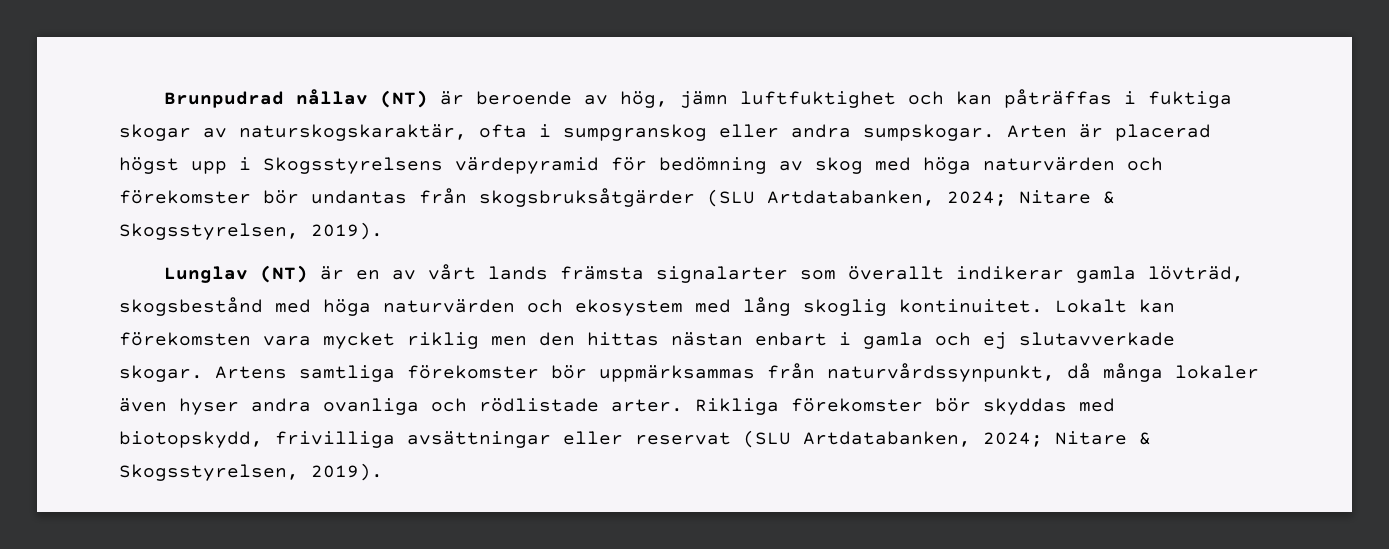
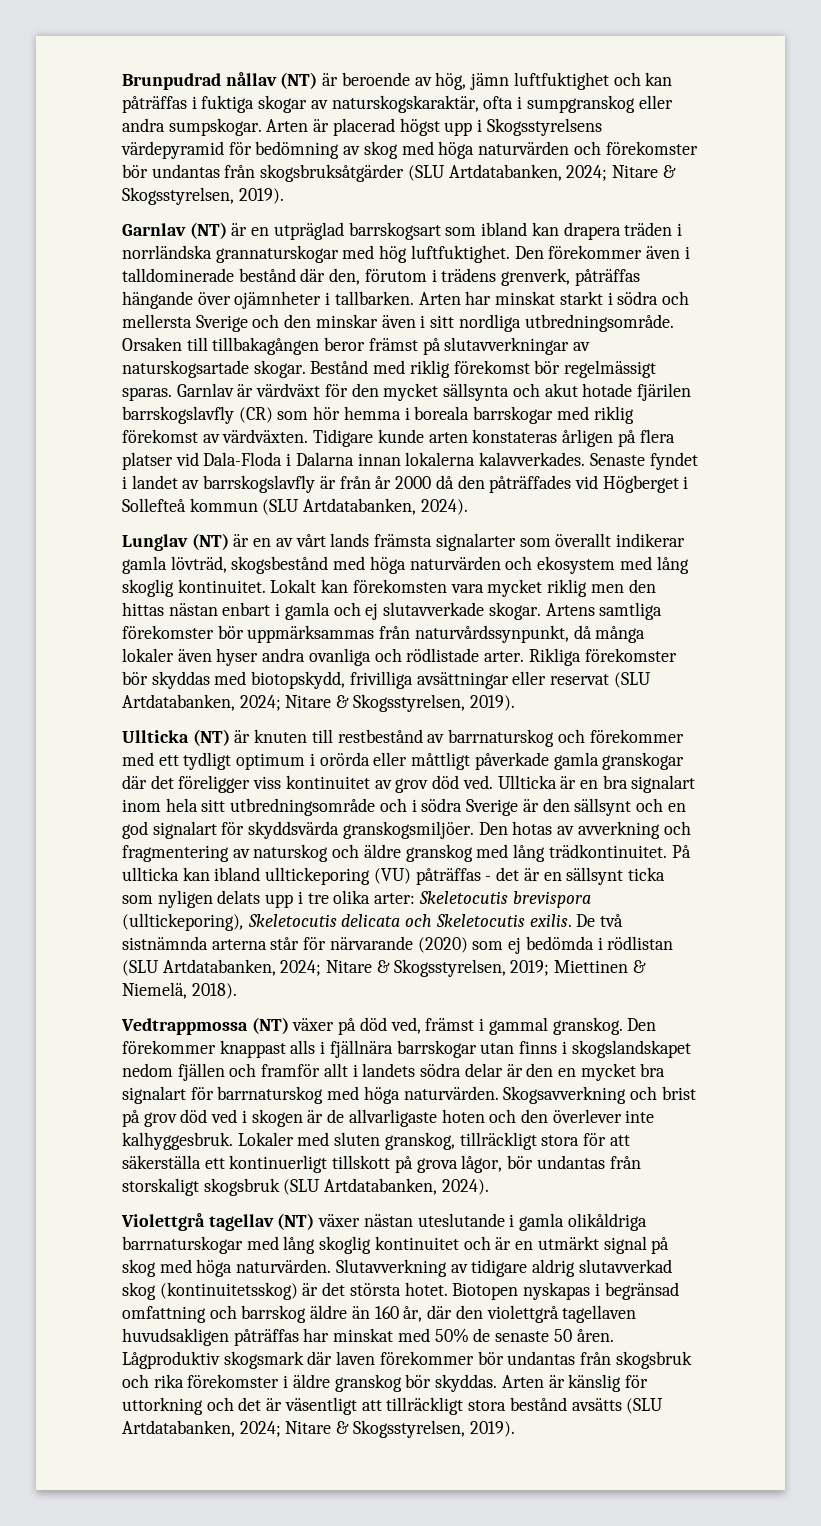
(383, 231) none -> [122,222,682,240] [122,245,690,263] [122,268,640,286] [122,291,689,309] [122,314,674,332] [122,337,591,355] [122,360,657,378] [122,383,691,401] [122,406,634,424] [122,429,675,447] [122,452,698,470] [122,475,689,493] [122,498,468,515] // Garnlav (NT) är en utpräglad barrskogsart som ibland kan drapera träden i norrländska grannaturskogar med hög luftfuktighet. Den förekommer även i talldominerade bestånd där den, förutom i trädens grenverk, påträffas hängande över ojämnheter i tallbarken. Arten har minskat starkt i södra och mellersta Sverige och den minskar även i sitt nordliga utbredningsområde. Orsaken till tillbakagången beror främst på slutavverkningar av naturskogsartade skogar. Bestånd med riklig förekomst bör regelmässigt sparas. Garnlav är värdväxt för den mycket sällsynta och akut hotade fjärilen barrskogslavfly (CR) som hör hemma i boreala barrskogar med riklig förekomst av värdväxten. Tidigare kunde arten konstateras årligen på flera platser vid Dala-Floda i Dalarna innan lokalerna kalavverkades. Senaste fyndet i landet av barrskogslavfly är från år 2000 då den påträffades vid Högberget i Sollefteå kommun (SLU Artdatabanken, 2024).
(383, 472) none -> [122,729,684,747] [122,752,685,770] [122,775,696,793] [122,798,686,816] [122,821,691,839] [122,844,691,862] [122,867,665,885] [122,890,591,908] [122,913,624,931] [122,936,674,954] [122,959,646,977] [122,982,237,999] [121,1017,657,1035] [122,1040,691,1058] [122,1063,666,1081] [122,1086,696,1104] [122,1109,655,1127] [122,1132,630,1150] [122,1155,641,1173] [122,1178,489,1196] [121,1213,647,1231] [122,1236,670,1254] [122,1259,672,1277] [122,1282,679,1300] [122,1305,637,1323] [122,1328,614,1346] [122,1351,692,1369] [122,1374,648,1392] [122,1397,664,1415] [122,1420,515,1438] // Ullticka (NT) är knuten till restbestånd av barrnaturskog och förekommer med ett tydligt optimum i orörda eller måttligt påverkade gamla granskogar där det föreligger viss kontinuitet av grov död ved. Ullticka är en bra signalart inom hela sitt utbredningsområde och i södra Sverige är den sällsynt och en god signalart för skyddsvärda granskogsmiljöer. Den hotas av avverkning och fragmentering av naturskog och äldre granskog med lång trädkontinuitet. På ullticka kan ibland ulltickeporing (VU) påträffas - det är en sällsynt ticka som nyligen delats upp i tre olika arter: Skeletocutis brevispora (ulltickeporing), Skeletocutis delicata och Skeletocutis exilis. De två sistnämnda arterna står för närvarande (2020) som ej bedömda i rödlistan (SLU Artdatabanken, 2024; Nitare & Skogsstyrelsen, 2019; Miettinen & Niemelä, 2018). // Vedtrappmossa (NT) växer på död ved, främst i gammal granskog. Den förekommer knappast alls i fjällnära barrskogar utan finns i skogslandskapet nedom fjällen och framför allt i landets södra delar är den en mycket bra signalart för barrnaturskog med höga naturvärden. Skogsavverkning och brist på grov död ved i skogen är de allvarligaste hoten och den överlever inte kalhyggesbruk. Lokaler med sluten granskog, tillräckligt stora för att säkerställa ett kontinuerligt tillskott på grova lågor, bör undantas från storskaligt skogsbruk (SLU Artdatabanken, 2024). // Violettgrå tagellav (NT) växer nästan uteslutande i gamla olikåldriga barrnaturskogar med lång skoglig kontinuitet och är en utmärkt signal på skog med höga naturvärden. Slutavverkning av tidigare aldrig slutavverkad skog (kontinuitetsskog) är det största hotet. Biotopen nyskapas i begränsad omfattning och barrskog äldre än 160 år, där den violettgrå tagellaven huvudsakligen påträffas har minskat med 50% de senaste 50 åren. Lågproduktiv skogsmark där laven förekommer bör undantas från skogsbruk och rika förekomster i äldre granskog bör skyddas. Arten är känslig för uttorkning och det är väsentligt att tillräckligt stora bestånd avsätts (SLU Artdatabanken, 2024; Nitare & Skogsstyrelsen, 2019).

